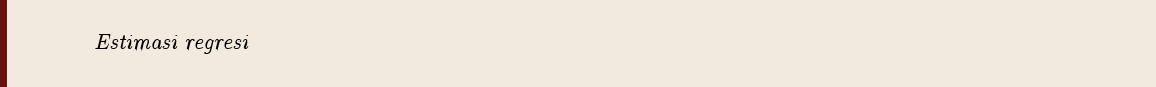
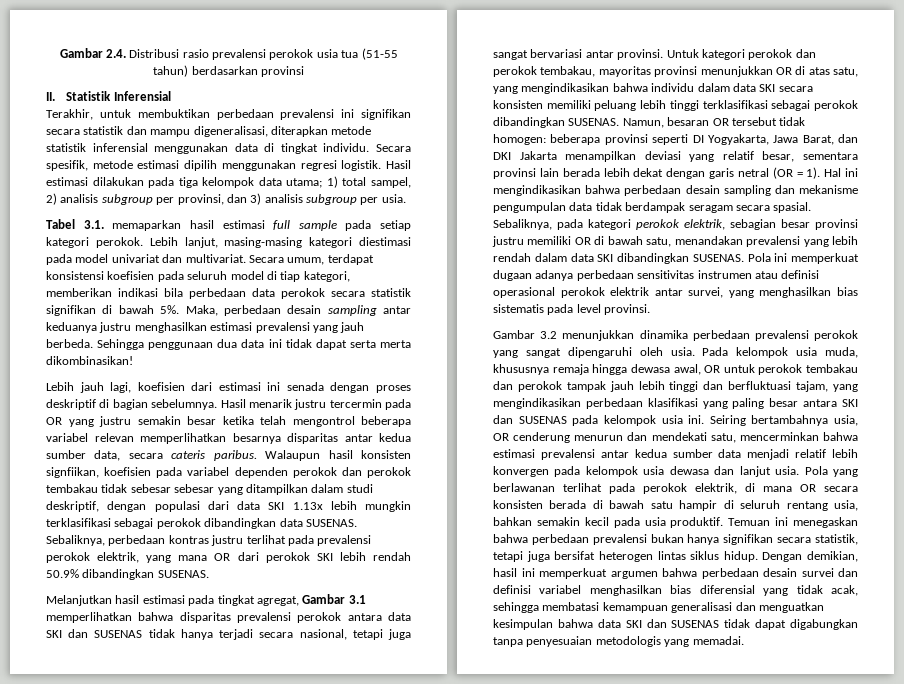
[94,34,249,54] Estimasi regresi -> [59,48,398,60] [153,65,304,77] [46,91,171,101] [46,109,411,120] [46,126,372,137] [46,143,411,154] [46,160,412,171] [46,176,411,188] [46,193,406,205] [46,219,411,231] [46,237,411,248] [46,254,374,265] [46,271,350,282] [46,288,411,299] [46,305,411,316] [46,322,365,333] [46,339,411,350] [46,356,133,365] [46,382,411,393] [46,399,411,410] [46,416,411,427] [46,433,411,444] [46,450,411,461] [46,467,411,478] [46,484,373,495] [46,501,411,512] [46,518,357,529] [46,535,372,546] [46,552,411,563] [46,569,209,580] [46,594,366,606] [46,612,411,623] [46,629,412,640] [493,49,816,60] [493,66,858,77] [493,83,813,94] [493,100,858,111] [493,117,806,128] [493,134,858,145] [493,151,858,162] [493,167,858,179] [493,185,858,196] [493,202,812,213] [493,219,858,230] [492,236,858,247] [493,253,859,264] [493,270,820,281] [493,287,858,298] [493,304,651,315] [493,330,858,341] [493,347,858,358] [493,364,858,375] [493,381,858,392] [493,398,858,409] [493,415,858,426] [493,432,858,443] [493,449,858,460] [493,466,859,477] [493,483,858,494] [493,500,858,511] [493,517,858,528] [493,534,858,545] [493,551,858,562] [493,568,858,579] [493,585,858,596] [493,602,824,613] [493,619,858,630] [493,636,744,647] Gambar 2.4. Distribusi rasio prevalensi perokok usia tua (51-55 tahun) berdasarkan provinsi // II. Statistik Inferensial // Terakhir, untuk membuktikan perbedaan prevalensi ini signifikan secara statistik dan mampu digeneralisasi, diterapkan metode statistik inferensial menggunakan data di tingkat individu. Secara spesifik, metode estimasi dipilih menggunakan regresi logistik. Hasil estimasi dilakukan pada tiga kelompok data utama; 1) total sampel, 2) analisis subgroup per provinsi, dan 3) analisis subgroup per usia. // Tabel 3.1. memaparkan hasil estimasi full sample pada setiap kategori perokok. Lebih lanjut, masing-masing kategori diestimasi pada model univariat dan multivariat. Secara umum, terdapat konsistensi koefisien pada seluruh model di tiap kategori, memberikan indikasi bila perbedaan data perokok secara statistik signifikan di bawah 5%. Maka, perbedaan desain sampling antar keduanya justru menghasilkan estimasi prevalensi yang jauh berbeda. Sehingga penggunaan dua data ini tidak dapat serta merta dikombinasikan! // Lebih jauh lagi, koefisien dari estimasi ini senada dengan proses deskriptif di bagian sebelumnya. Hasil menarik justru tercermin pada OR yang justru semakin besar ketika telah mengontrol beberapa variabel relevan memperlihatkan besarnya disparitas antar kedua sumber data, secara cateris paribus. Walaupun hasil konsisten signfiikan, koefisien pada variabel dependen perokok dan perokok tembakau tidak sebesar sebesar yang ditampilkan dalam studi deskriptif, dengan populasi dari data SKI 1.13x lebih mungkin terklasifikasi sebagai perokok dibandingkan data SUSENAS. Sebaliknya, perbedaan kontras justru terlihat pada prevalensi perokok elektrik, yang mana OR dari perokok SKI lebih rendah 50.9% dibandingkan SUSENAS. // Melanjutkan hasil estimasi pada tingkat agregat, Gambar 3.1 memperlihatkan bahwa disparitas prevalensi perokok antara data SKI dan SUSENAS tidak hanya terjadi secara nasional, tetapi juga sangat bervariasi antar provinsi. Untuk kategori perokok dan perokok tembakau, mayoritas provinsi menunjukkan OR di atas satu, yang mengindikasikan bahwa individu dalam data SKI secara konsisten memiliki peluang lebih tinggi terklasifikasi sebagai perokok dibandingkan SUSENAS. Namun, besaran OR tersebut tidak homogen: beberapa provinsi seperti DI Yogyakarta, Jawa Barat, dan DKI Jakarta menampilkan deviasi yang relatif besar, sementara provinsi lain berada lebih dekat dengan garis netral (OR = 1). Hal ini mengindikasikan bahwa perbedaan desain sampling dan mekanisme pengumpulan data tidak berdampak seragam secara spasial. Sebaliknya, pada kategori perokok elektrik, sebagian besar provinsi justru memiliki OR di bawah satu, menandakan prevalensi yang lebih rendah dalam data SKI dibandingkan SUSENAS. Pola ini memperkuat dugaan adanya perbedaan sensitivitas instrumen atau definisi operasional perokok elektrik antar survei, yang menghasilkan bias sistematis pada level provinsi. // Gambar 3.2 menunjukkan dinamika perbedaan prevalensi perokok yang sangat dipengaruhi oleh usia. Pada kelompok usia muda, khususnya remaja hingga dewasa awal, OR untuk perokok tembakau dan perokok tampak jauh lebih tinggi dan berfluktuasi tajam, yang mengindikasikan perbedaan klasifikasi yang paling besar antara SKI dan SUSENAS pada kelompok usia ini. Seiring bertambahnya usia, OR cenderung menurun dan mendekati satu, mencerminkan bahwa estimasi prevalensi antar kedua sumber data menjadi relatif lebih konvergen pada kelompok usia dewasa dan lanjut usia. Pola yang berlawanan terlihat pada perokok elektrik, di mana OR secara konsisten berada di bawah satu hampir di seluruh rentang usia, bahkan semakin kecil pada usia produktif. Temuan ini menegaskan bahwa perbedaan prevalensi bukan hanya signifikan secara statistik, tetapi juga bersifat heterogen lintas siklus hidup. Dengan demikian, hasil ini memperkuat argumen bahwa perbedaan desain survei dan definisi variabel menghasilkan bias diferensial yang tidak acak, sehingga membatasi kemampuan generalisasi dan menguatkan kesimpulan bahwa data SKI dan SUSENAS tidak dapat digabungkan tanpa penyesuaian metodologis yang memadai.

